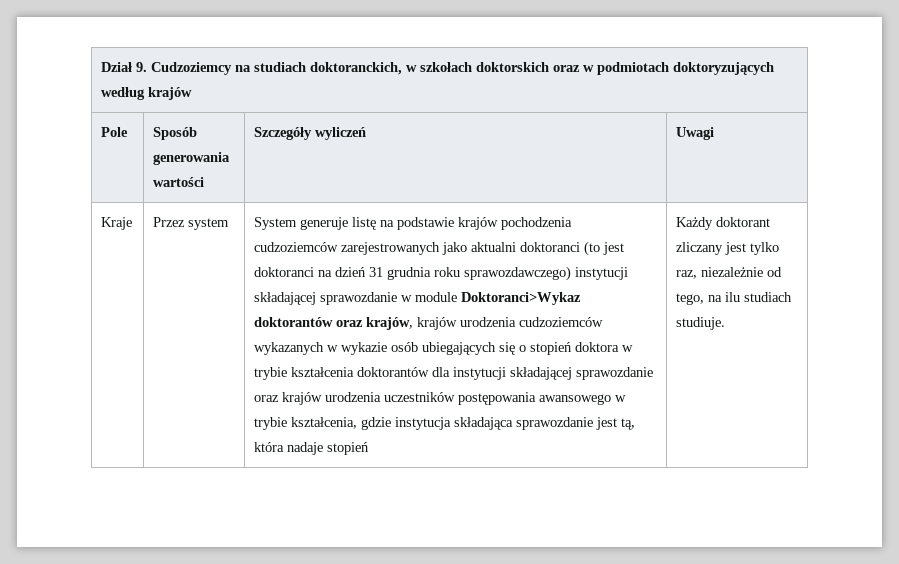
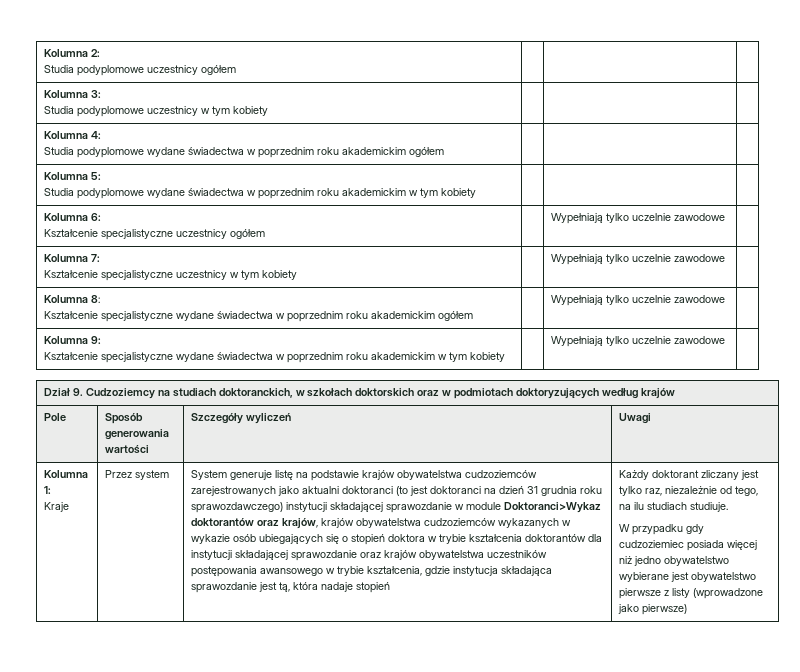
(101, 67) none -> [43,49,100,57] [43,65,236,76] [43,90,101,98] [43,106,268,117] [43,131,101,139] [43,147,444,158] [43,172,101,180] [43,188,476,199] [43,213,101,221] [43,229,265,240] [550,213,725,224] [43,254,100,262] [43,270,297,281] [550,254,725,265] [43,295,100,303] [43,311,473,322] [550,295,725,306] [43,336,101,344] [43,352,505,363] [550,336,725,347] Kolumna 2: // Studia podyplomowe uczestnicy ogółem | | | // Kolumna 3: // Studia podyplomowe uczestnicy w tym kobiety | | | // Kolumna 4: // Studia podyplomowe wydane świadectwa w poprzednim roku akademickim ogółem | | | // Kolumna 5: // Studia podyplomowe wydane świadectwa w poprzednim roku akademickim w tym kobiety | | | // Kolumna 6: // Kształcenie specjalistyczne uczestnicy ogółem | | Wypełniają tylko uczelnie zawodowe | // Kolumna 7: // Kształcenie specjalistyczne uczestnicy w tym kobiety | | Wypełniają tylko uczelnie zawodowe | // Kolumna 8: // Kształcenie specjalistyczne wydane świadectwa w poprzednim roku akademickim ogółem | | Wypełniają tylko uczelnie zawodowe | // Kolumna 9: // Kształcenie specjalistyczne wydane świadectwa w poprzednim roku akademickim w tym kobiety | | Wypełniają tylko uczelnie zawodowe | //
(715, 133) none -> [43,470,88,478] [43,486,51,494] Kolumna 1: //
[501,217,573,230] pochodzenia -> [396,470,462,480] obywatelstwa
[460,317,517,327] urodzenia -> [355,518,421,528] obywatelstwa
[325,392,382,402] urodzenia -> [418,550,484,560] obywatelstwa
(726, 323) none -> [618,524,704,535] [618,540,757,551] [618,556,729,566] [618,572,756,582] [618,588,763,599] [617,604,687,615] // W przypadku gdy cudzoziemiec posiada więcej niż jedno obywatelstwo wybierane jest obywatelstwo pierwsze z listy (wprowadzone jako pierwsze)

